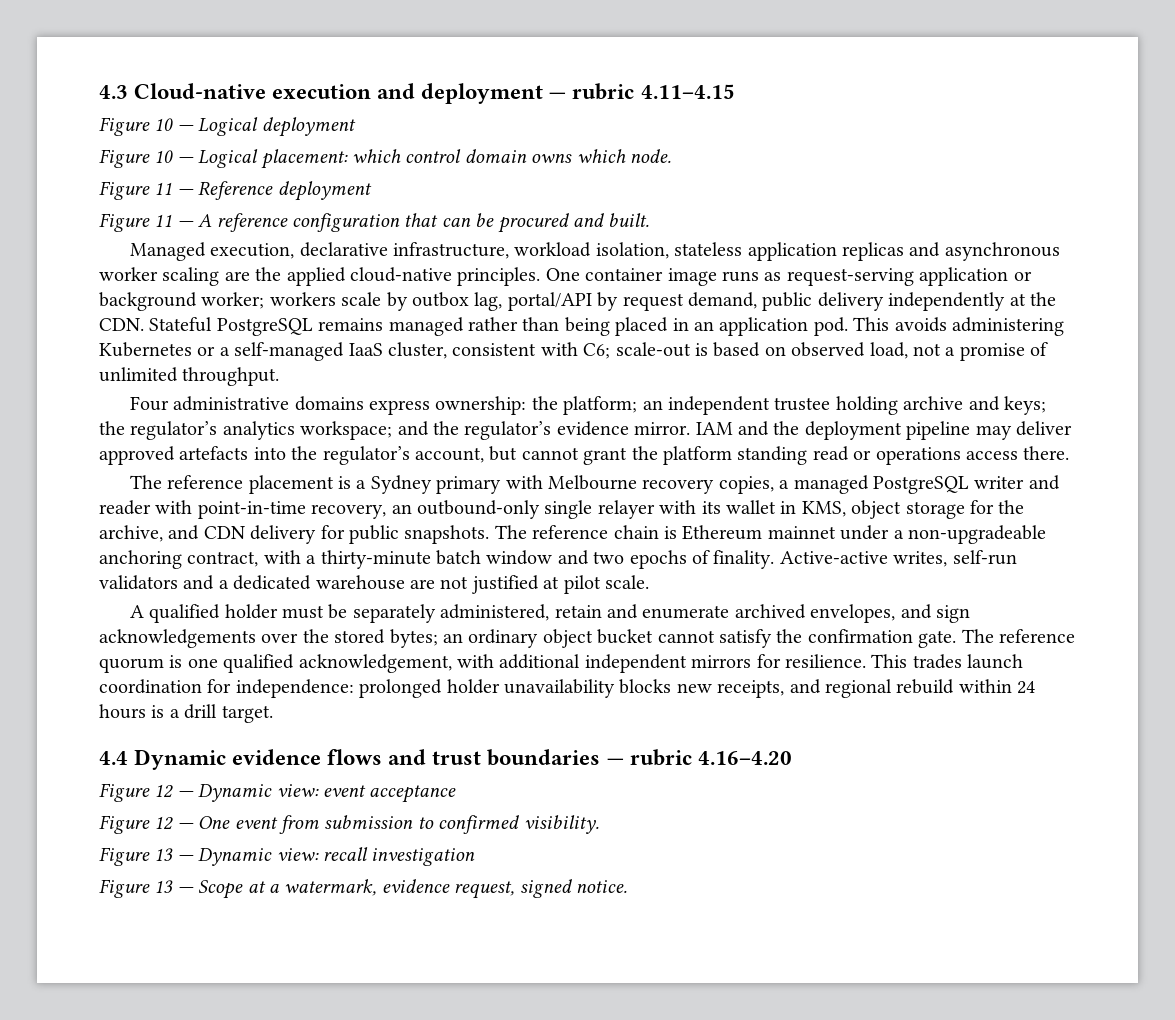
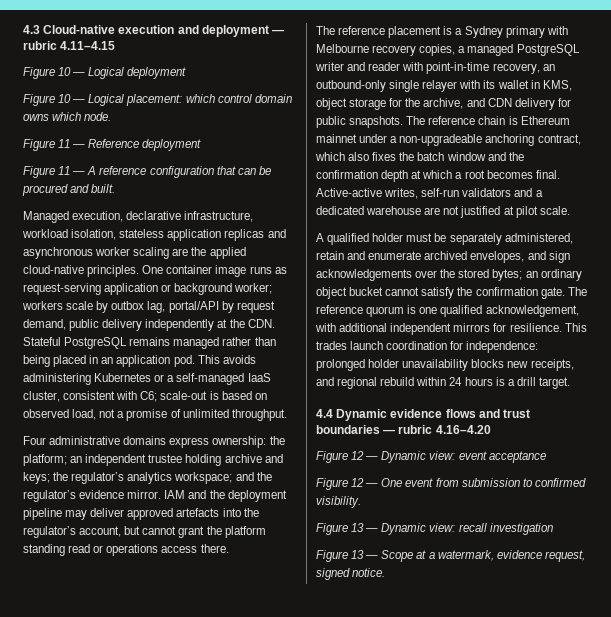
[263,550,775,569] with a thirty-minute batch window and two epochs of finality. -> [315,152,524,161] [316,170,560,182] which also fixes the batch window and the confirmation depth at which a root becomes final.

